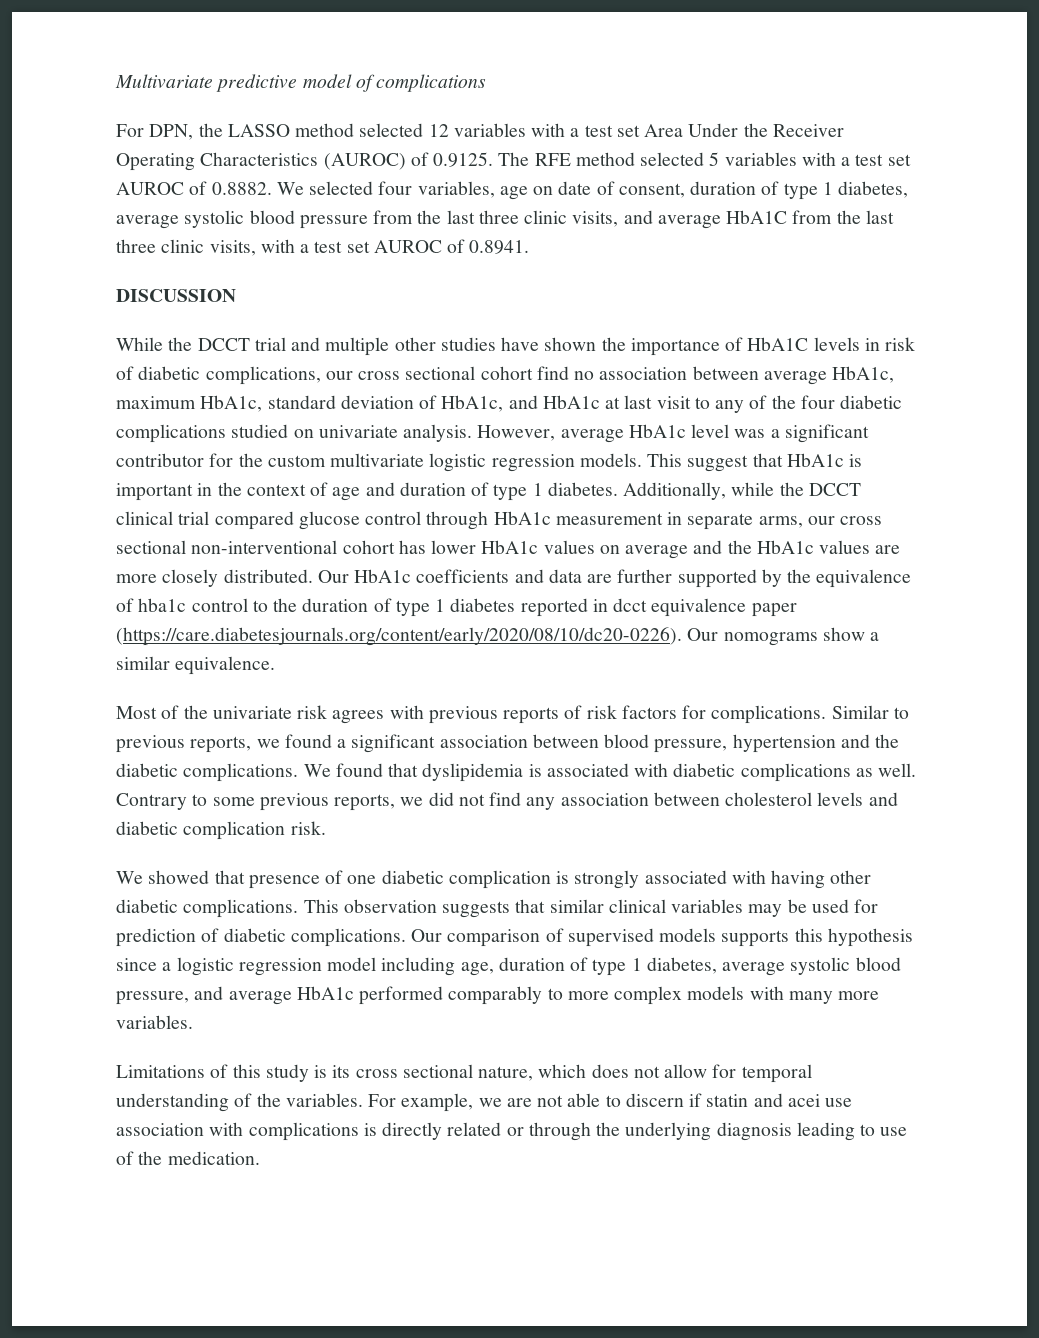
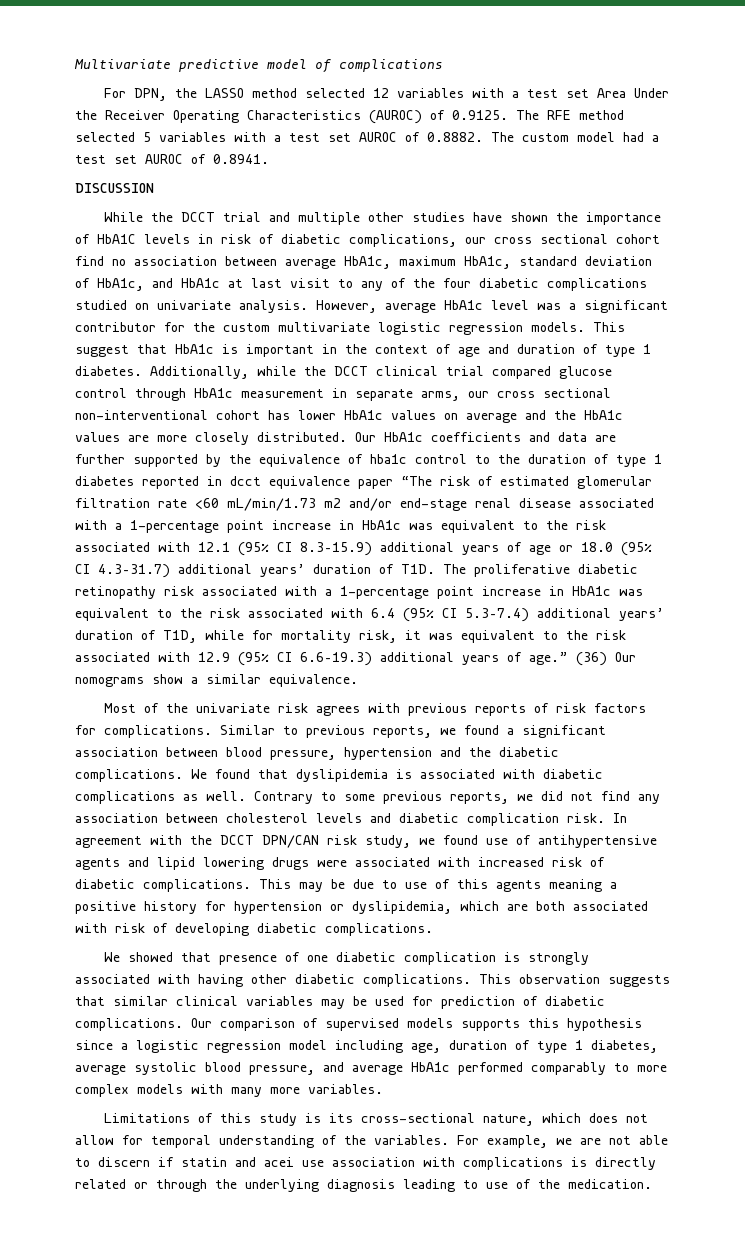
[276,181,909,200] [116,210,894,229] [116,239,295,256] We selected four variables, age on date of consent, duration of type 1 diabetes, average systolic blood pressure from the last three clinic visits, and average HbA1C from the last three clinic visits, with -> [491,132,644,142] The custom model had
[116,627,682,646] (https://care.diabetesjournals.org/content/early/2020/08/10/dc20-0226). -> [401,476,652,489] [75,498,654,511] [75,520,606,533] [75,542,652,556] [75,564,638,578] [75,586,643,599] [75,608,664,622] [75,630,626,643] [75,652,607,666] “The risk of estimated glomerular filtration rate <60 mL/min/1.73 m2 and/or end-stage renal disease associated with a 1-percentage point increase in HbA1c was equivalent to the risk associated with 12.1 (95% CI 8.3–15.9) additional years of age or 18.0 (95% CI 4.3–31.7) additional years’ duration of T1D. The proliferative diabetic retinopathy risk associated with a 1-percentage point increase in HbA1c was equivalent to the risk associated with 6.4 (95% CI 5.3–7.4) additional years’ duration of T1D, while for mortality risk, it was equivalent to the risk associated with 12.9 (95% CI 6.6–19.3) additional years of age.” (36)
(326, 828) none -> [613,813,627,823] [75,835,657,848] [75,857,605,870] [75,879,617,892] [75,901,648,914] [75,923,433,936] In agreement with the DCCT DPN/CAN risk study, we found use of antihypertensive agents and lipid lowering drugs were associated with increased risk of diabetic complications. This may be due to use of this agents meaning a positive history for hypertension or dyslipidemia, which are both associated with risk of developing diabetic complications.
[355,1064,473,1078] cross sectional -> [361,1113,476,1123] cross-sectional

